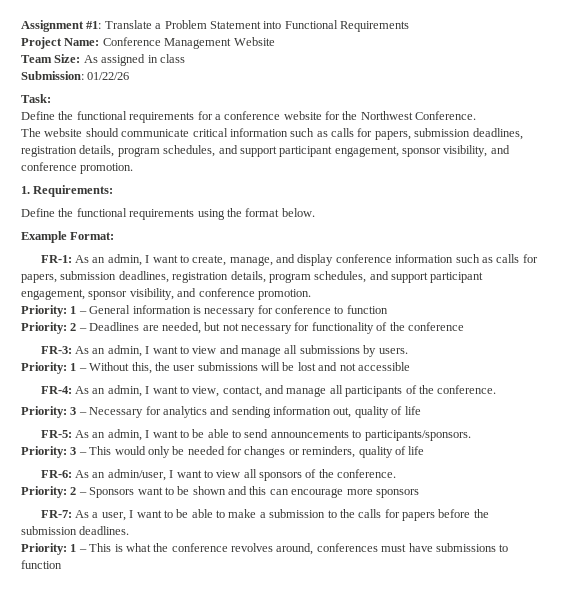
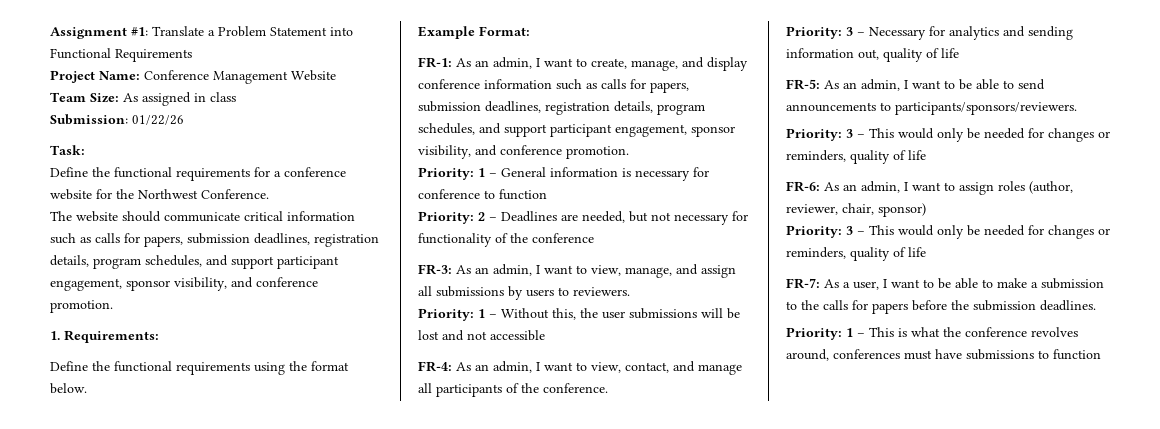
[192,345,408,357] view and manage all submissions by users. -> [591,264,736,278] [418,286,630,300] view, manage, and assign all submissions by users to reviewers.
[364,430,471,441] participants/sponsors. -> [895,102,1077,115] participants/sponsors/reviewers.
[107,469,397,481] [21,486,419,498] admin/user, I want to view all sponsors of the conference. // Priority: 2 – Sponsors want to be shown and this can encourage more sponsors -> [861,181,1073,195] [786,203,926,217] [786,225,1110,239] [786,247,926,261] admin, I want to assign roles (author, reviewer, chair, sponsor) // Priority: 3 – This would only be needed for changes or reminders, quality of life

